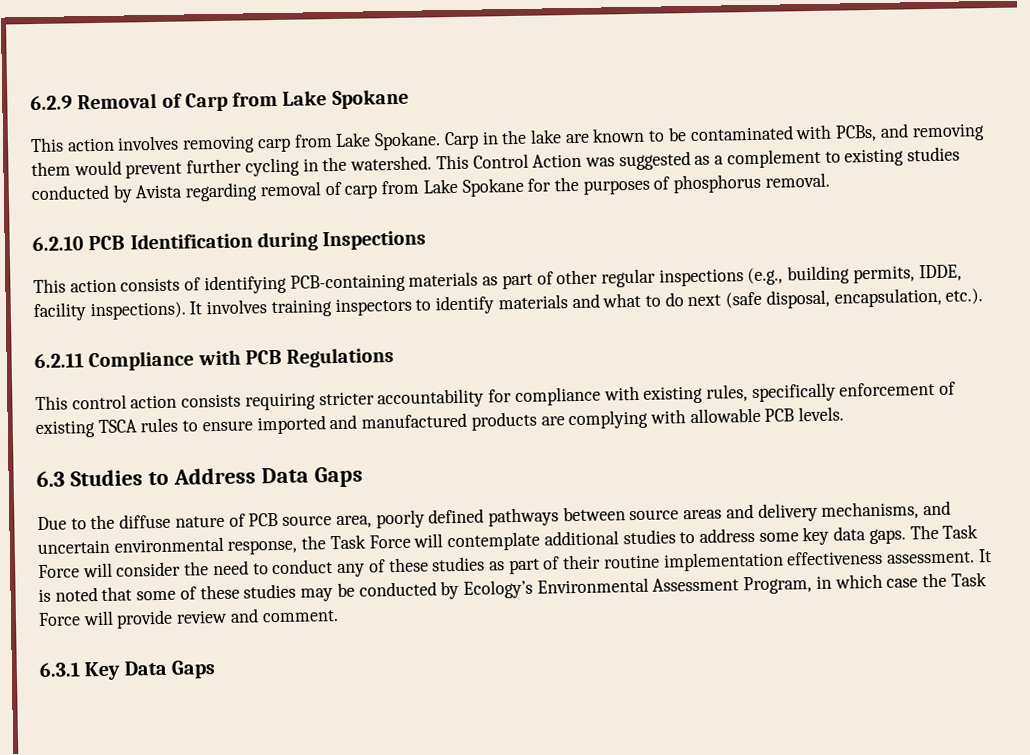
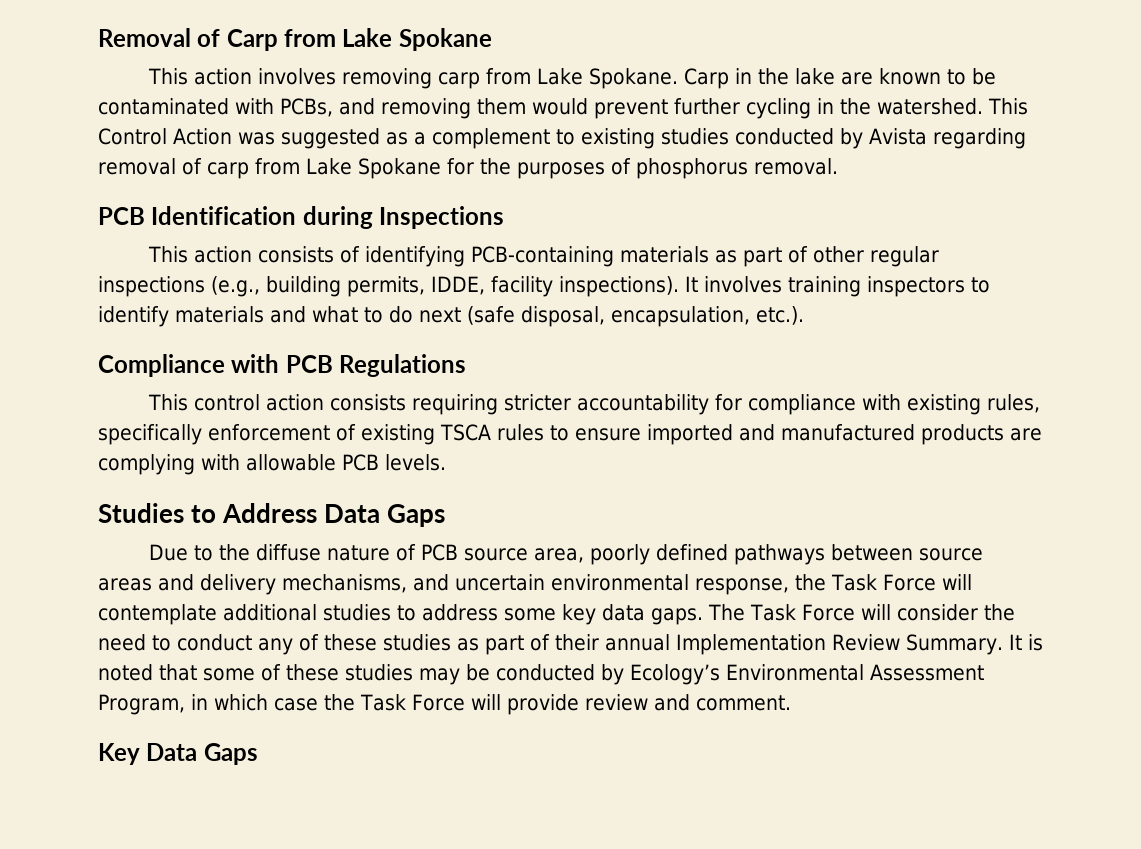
[30,95,73,111] 6.2.9 -> (98, 37) none
[32,236,84,252] 6.2.10 -> (838, 166) none
[34,353,84,369] 6.2.11 -> (804, 315) none
[36,470,65,488] 6.3 -> (446, 462) none
[602,550,976,572] routine implementation effectiveness assessment. -> [605,634,1003,655] annual Implementation Review Summary.
[39,662,80,678] 6.3.1 -> (791, 703) none

